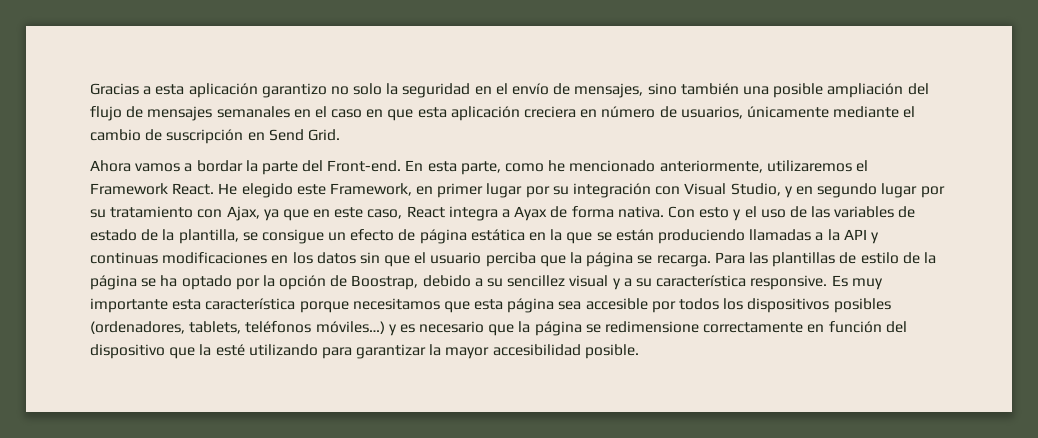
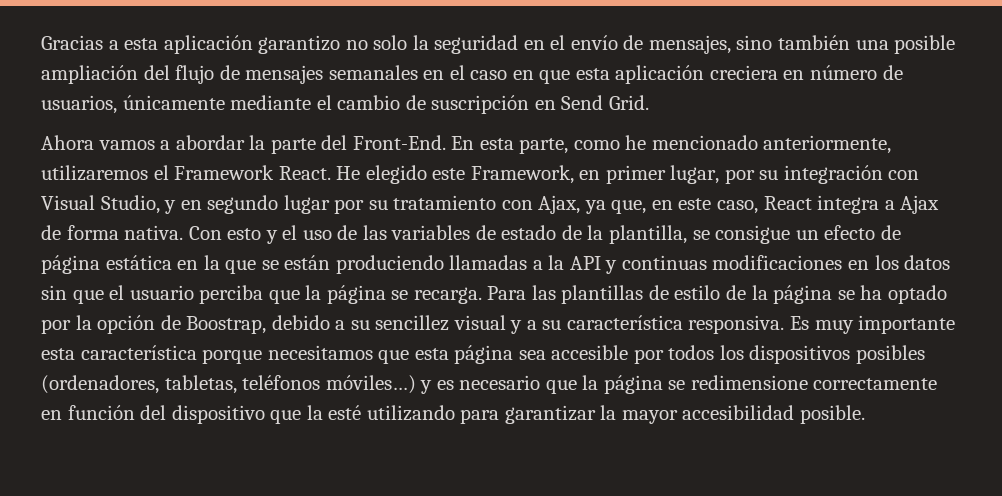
[196,160,243,172] bordar -> [175,135,245,150] abordar
[327,160,402,172] Front-end. -> [352,135,446,150] Front-End.
[486,183,523,198] lugar -> [670,165,720,184] lugar,
[282,209,309,221] que -> [611,200,647,214] que,
[514,206,548,221] Ayax -> [900,195,940,214] Ajax
[750,275,828,290] responsive. -> [688,315,785,334] responsiva.
[189,321,242,334] tablets, -> [164,375,237,394] tabletas,

